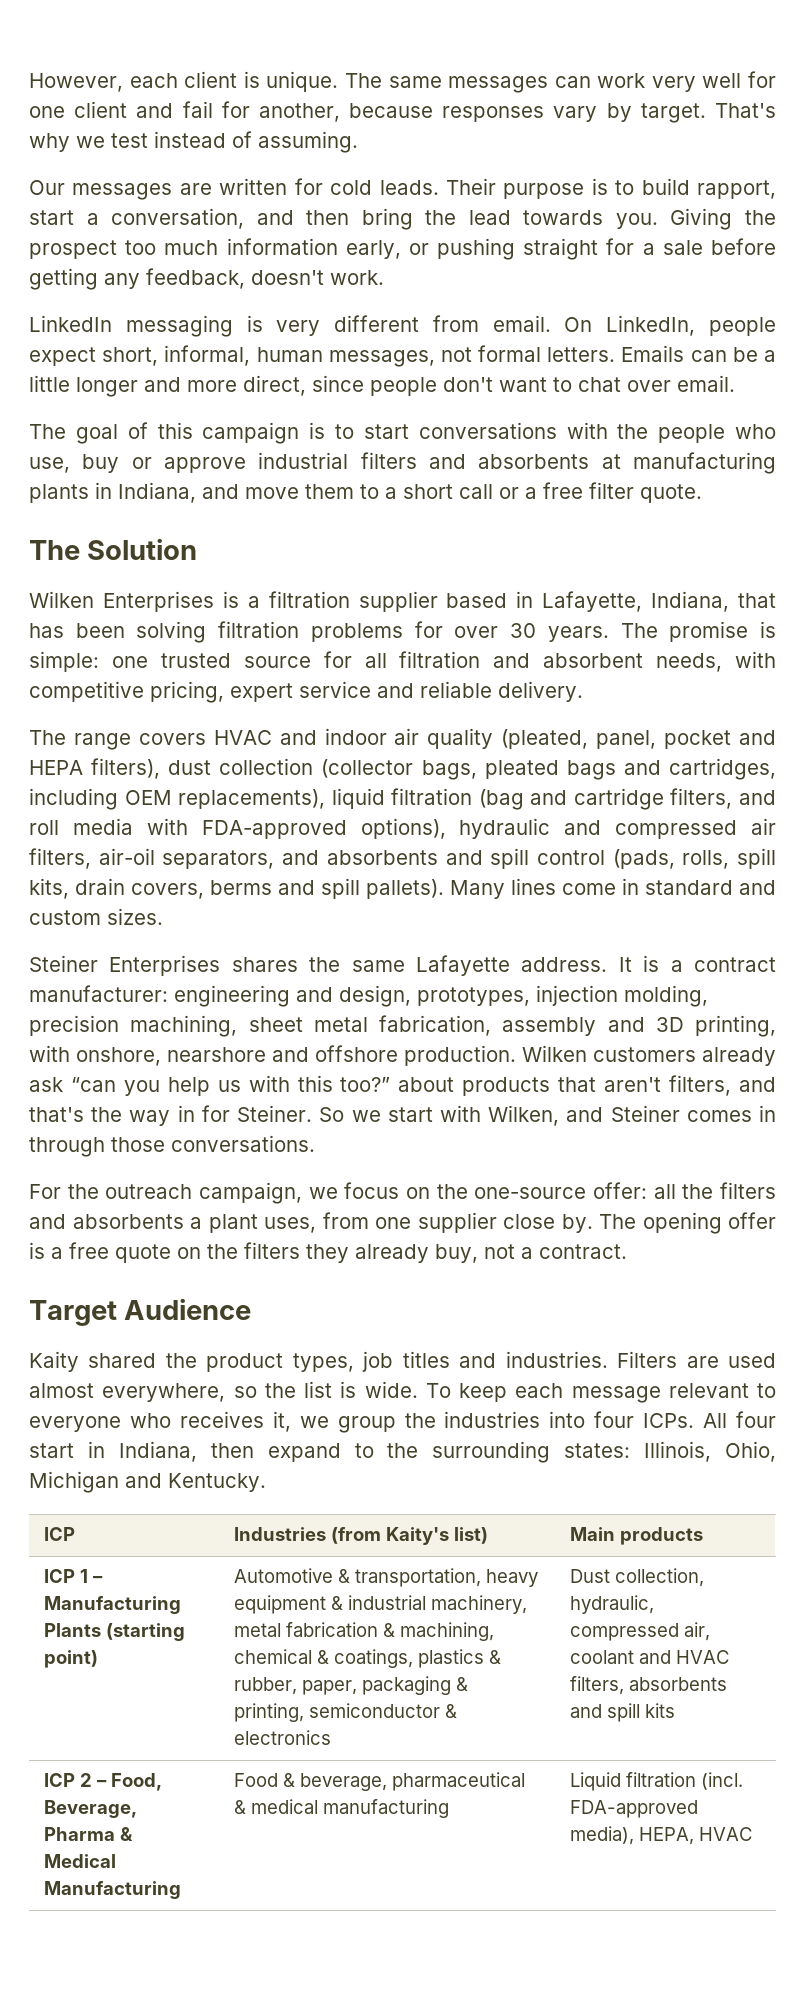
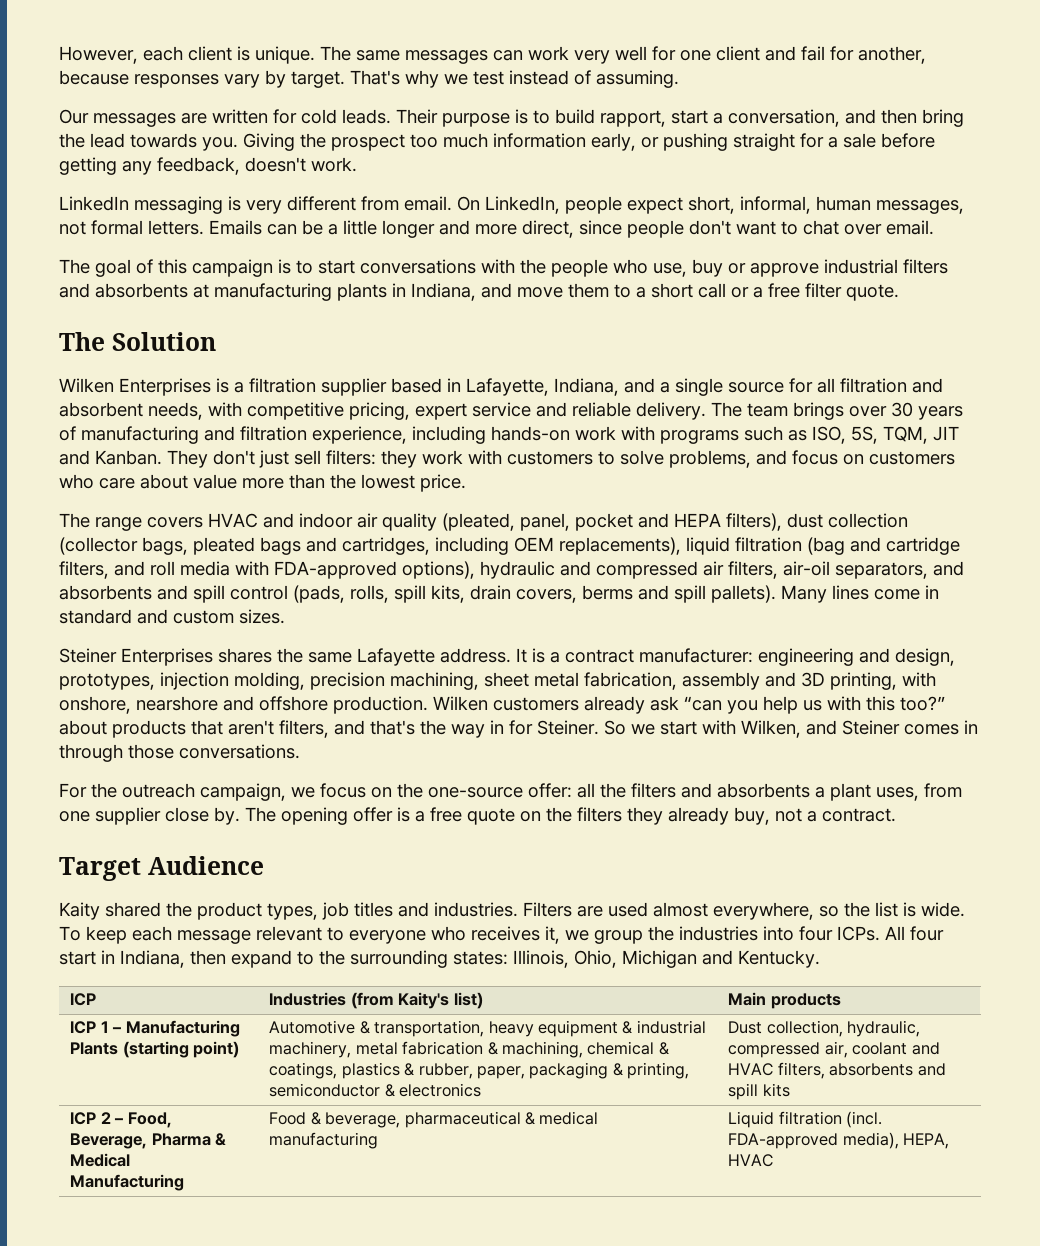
[737,593,776,608] [29,621,777,643] [29,651,231,672] that has been solving filtration problems for over 30 years. The promise is simple: one trusted -> [624,378,723,396] and a single
(583, 691) none -> [711,402,963,420] [59,426,959,444] [59,450,955,468] [59,474,466,492] The team brings over 30 years of manufacturing and filtration experience, including hands-on work with programs such as ISO, 5S, TQM, JIT and Kanban. They don't just sell filters: they work with customers to solve problems, and focus on customers who care about value more than the lowest price.

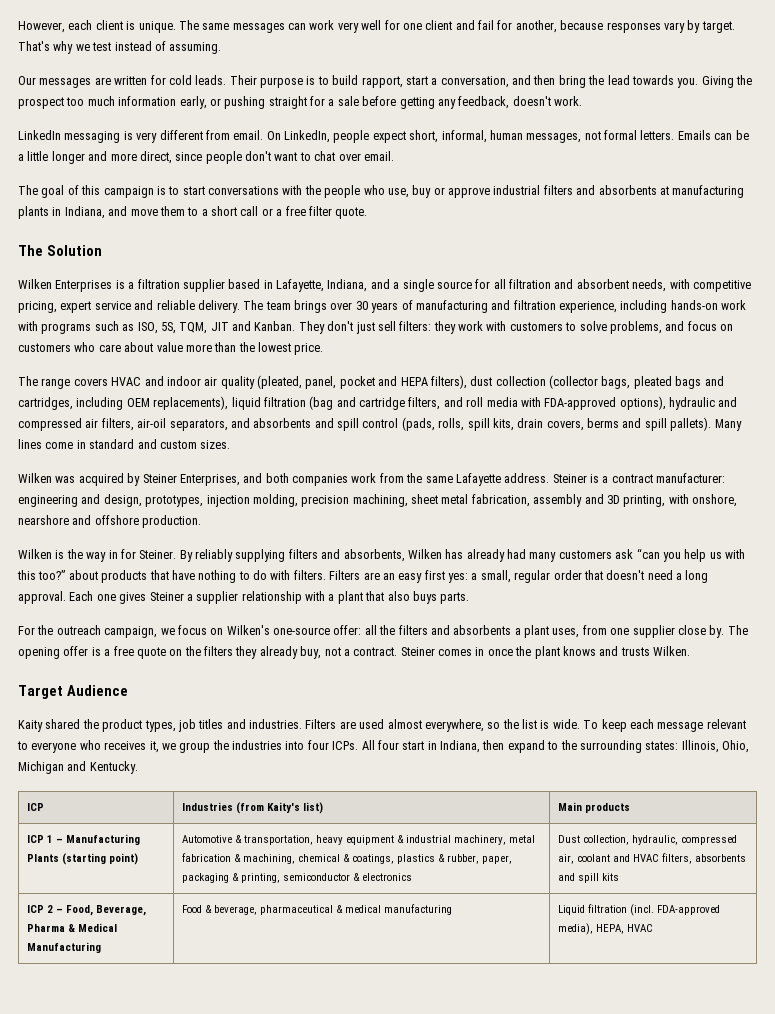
[59,648,272,666] Steiner Enterprises shares -> [18,473,404,486] Wilken was acquired by Steiner Enterprises, and both companies work from
[516,648,527,663] It -> [552,474,587,483] Steiner
[433,696,645,714] Wilken customers already -> [18,549,612,562] // Wilken is the way in for Steiner. By reliably supplying filters and absorbents, Wilken has already had many customers
[228,720,978,738] [59,744,300,762] aren't filters, and that's the way in for Steiner. So we start with Wilken, and Steiner comes in through those conversations. -> [171,570,709,583] [18,591,470,604] have nothing to do with filters. Filters are an easy first yes: a small, regular order that doesn't need a long approval. Each one gives Steiner a supplier relationship with a plant that also buys parts.
[397,783,423,798] the -> [226,625,270,635] Wilken's
(896, 815) none -> [400,646,690,659] Steiner comes in once the plant knows and trusts Wilken.

